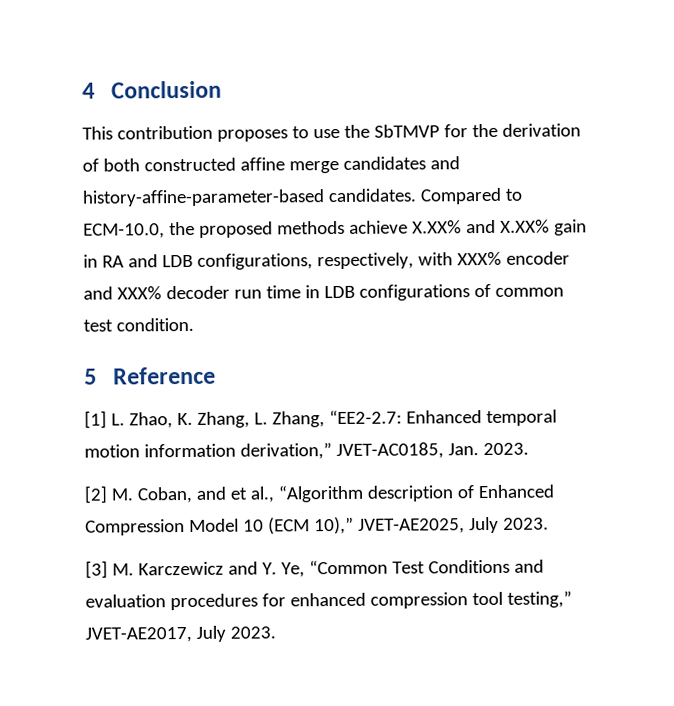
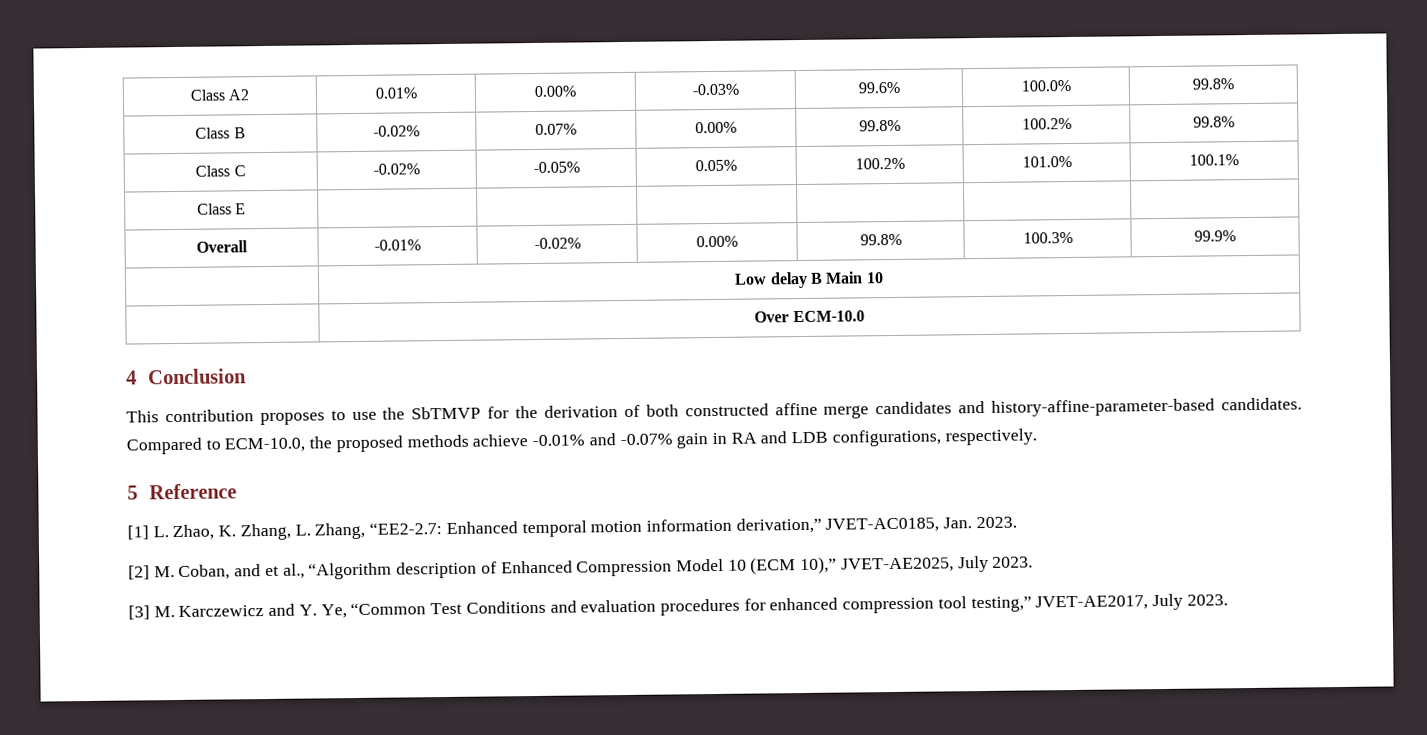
(82, 90) none -> [189,89,250,101] [374,87,417,99] [534,85,576,97] [691,83,739,96] [857,81,900,94] [1020,79,1071,92] [1192,78,1234,90] [195,127,246,139] [373,125,420,137] [535,123,577,135] [695,121,737,134] [858,119,901,132] [1021,117,1072,130] [1193,116,1235,128] [195,165,246,177] [373,163,420,175] [532,161,580,174] [695,159,737,172] [854,157,905,170] [1021,155,1072,168] [1189,154,1239,166] [196,203,247,215] [196,240,248,253] [374,239,421,251] [533,237,581,250] [696,235,738,248] [859,233,902,246] [1022,231,1073,244] [1194,230,1236,242] [734,271,884,289] [754,310,865,323] Class A2 | 0.01% | 0.00% | -0.03% | 99.6% | 100.0% | 99.8% // Class B | -0.02% | 0.07% | 0.00% | 99.8% | 100.2% | 99.8% // Class C | -0.02% | -0.05% | 0.05% | 100.2% | 101.0% | 100.1% // Class E | | | | | | // Overall | -0.01% | -0.02% | 0.00% | 99.8% | 100.3% | 99.9% // | Low delay B Main 10 // | Over ECM-10.0 //
[411,219,550,234] X.XX% and X.XX% -> [532,433,673,447] -0.01% and -0.07%
[316,251,570,270] [83,283,564,301] [83,317,194,332] respectively, with XXX% encoder and XXX% decoder run time in LDB configurations of common test condition. -> [944,428,1037,446] respectively.

